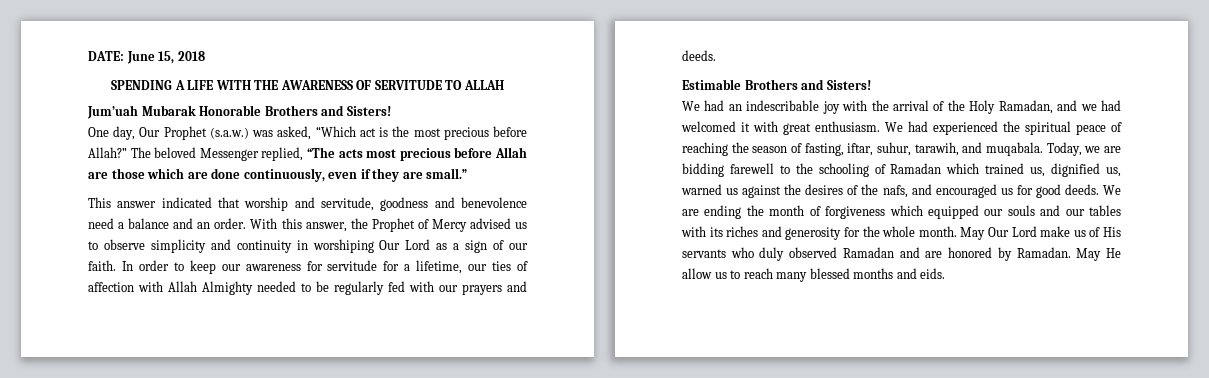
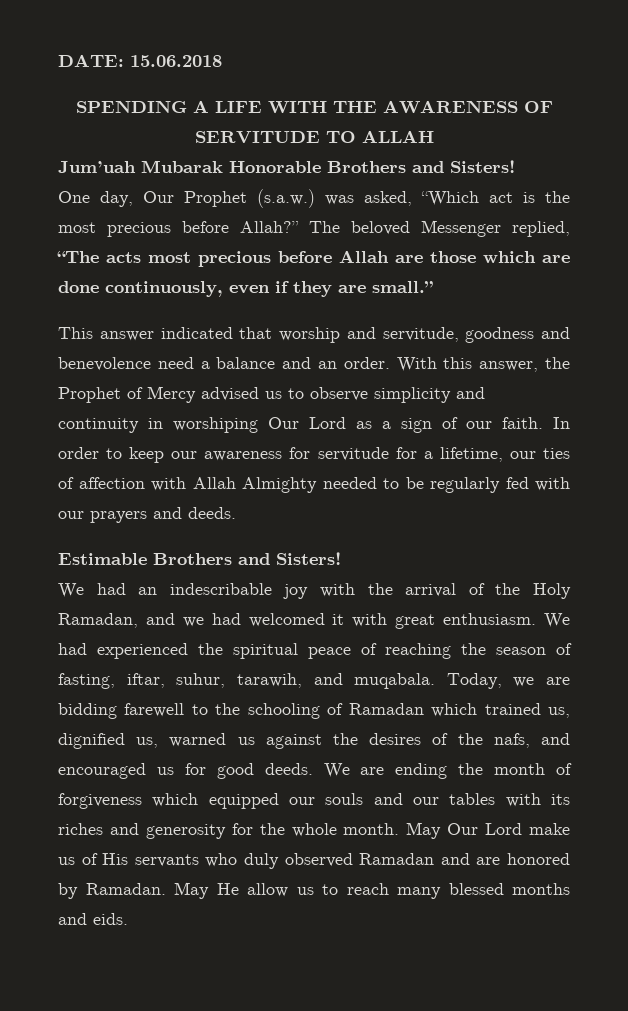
[126,51,205,64] June 15, 2018 -> [130,55,222,67] 15.06.2018

